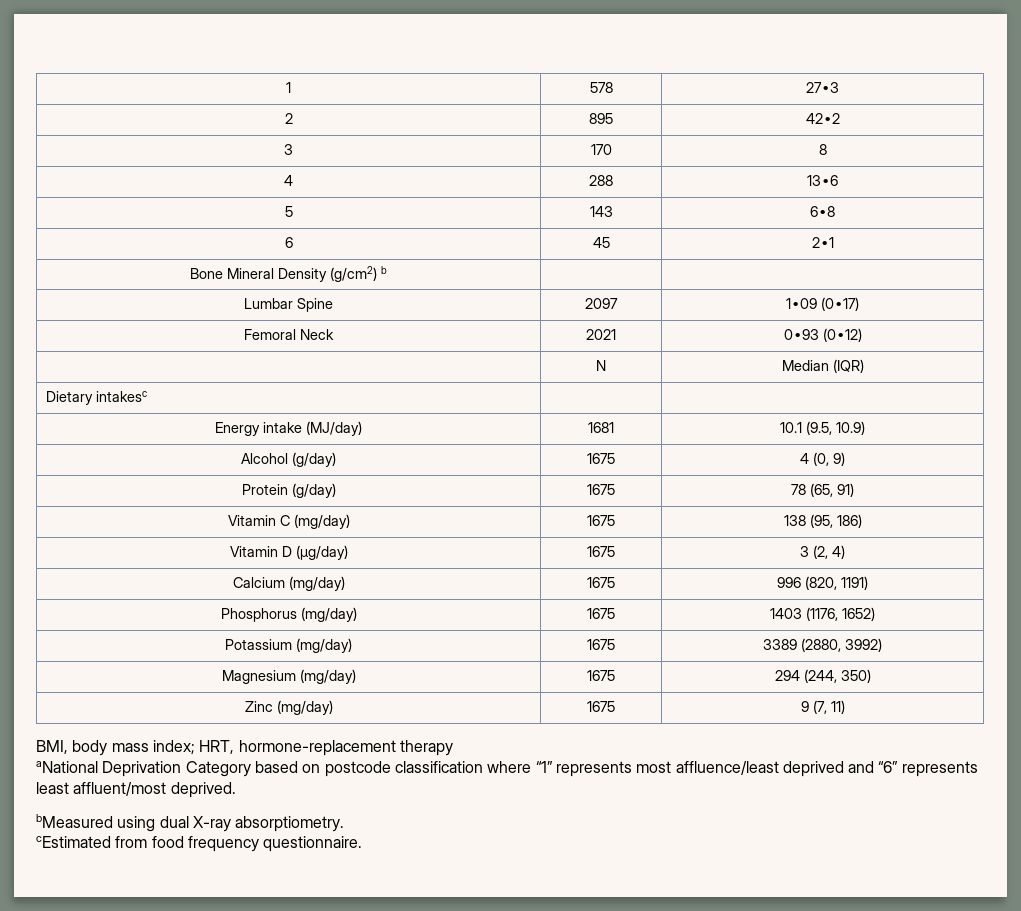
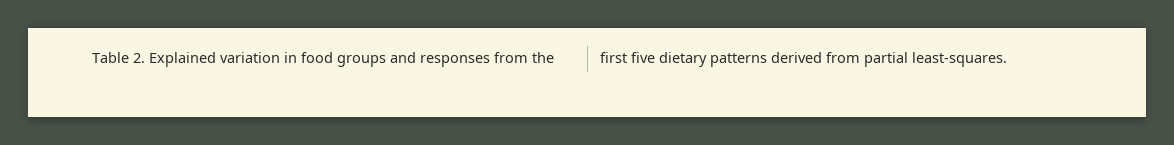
[286,82,291,93] [589,82,613,93] [805,82,839,93] [284,113,293,124] [589,113,613,124] [805,113,840,124] [284,144,293,155] [590,144,612,155] [818,144,827,155] [284,175,293,186] [589,175,613,186] [806,175,838,186] [284,206,293,217] [589,206,613,217] [809,206,835,217] [284,237,293,248] [592,237,610,248] [811,237,834,248] [190,266,387,282] [244,298,333,312] [585,298,618,309] [785,297,859,311] [244,329,334,340] [586,329,616,340] [783,328,862,342] [596,360,606,371] [781,359,864,373] [45,391,147,405] [215,421,362,436] [588,422,614,433] [779,421,865,435] [241,452,336,467] [587,453,615,464] [799,452,845,466] [241,483,336,498] [587,484,615,495] [790,483,854,497] [227,514,350,529] [587,515,615,526] [783,514,862,528] [229,545,348,560] [587,546,615,557] [799,545,845,559] [232,576,345,591] [587,577,615,588] [776,576,868,590] [220,607,357,622] [587,608,615,619] [769,607,875,621] [225,638,352,653] [587,639,615,650] [762,638,882,652] [221,669,356,684] [587,670,615,681] [774,669,871,683] [244,700,333,715] [587,701,615,712] [800,700,845,714] [36,740,453,756] [36,761,978,777] [36,782,236,798] [36,814,345,832] [36,836,363,852] 1 | 578 | 27∙3 // 2 | 895 | 42∙2 // 3 | 170 | 8 // 4 | 288 | 13∙6 // 5 | 143 | 6∙8 // 6 | 45 | 2∙1 // Bone Mineral Density (g/cm2) b | | // Lumbar Spine | 2097 | 1∙09 (0∙17) // Femoral Neck | 2021 | 0∙93 (0∙12) // | N | Median (IQR) // Dietary intakesc | | // Energy intake (MJ/day) | 1681 | 10.1 (9.5, 10.9) // Alcohol (g/day) | 1675 | 4 (0, 9) // Protein (g/day) | 1675 | 78 (65, 91) // Vitamin C (mg/day) | 1675 | 138 (95, 186) // Vitamin D (µg/day) | 1675 | 3 (2, 4) // Calcium (mg/day) | 1675 | 996 (820, 1191) // Phosphorus (mg/day) | 1675 | 1403 (1176, 1652) // Potassium (mg/day) | 1675 | 3389 (2880, 3992) // Magnesium (mg/day) | 1675 | 294 (244, 350) // Zinc (mg/day) | 1675 | 9 (7, 11) // BMI, body mass index; HRT, hormone-replacement therapy // aNational Deprivation Category based on postcode classification where “1” represents most affluence/least deprived and “6” represents least affluent/most deprived. // bMeasured using dual X-ray absorptiometry. // cEstimated from food frequency questionnaire. -> [92,52,1007,67] Table 2. Explained variation in food groups and responses from the first five dietary patterns derived from partial least-squares.

